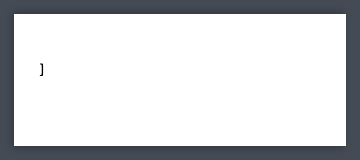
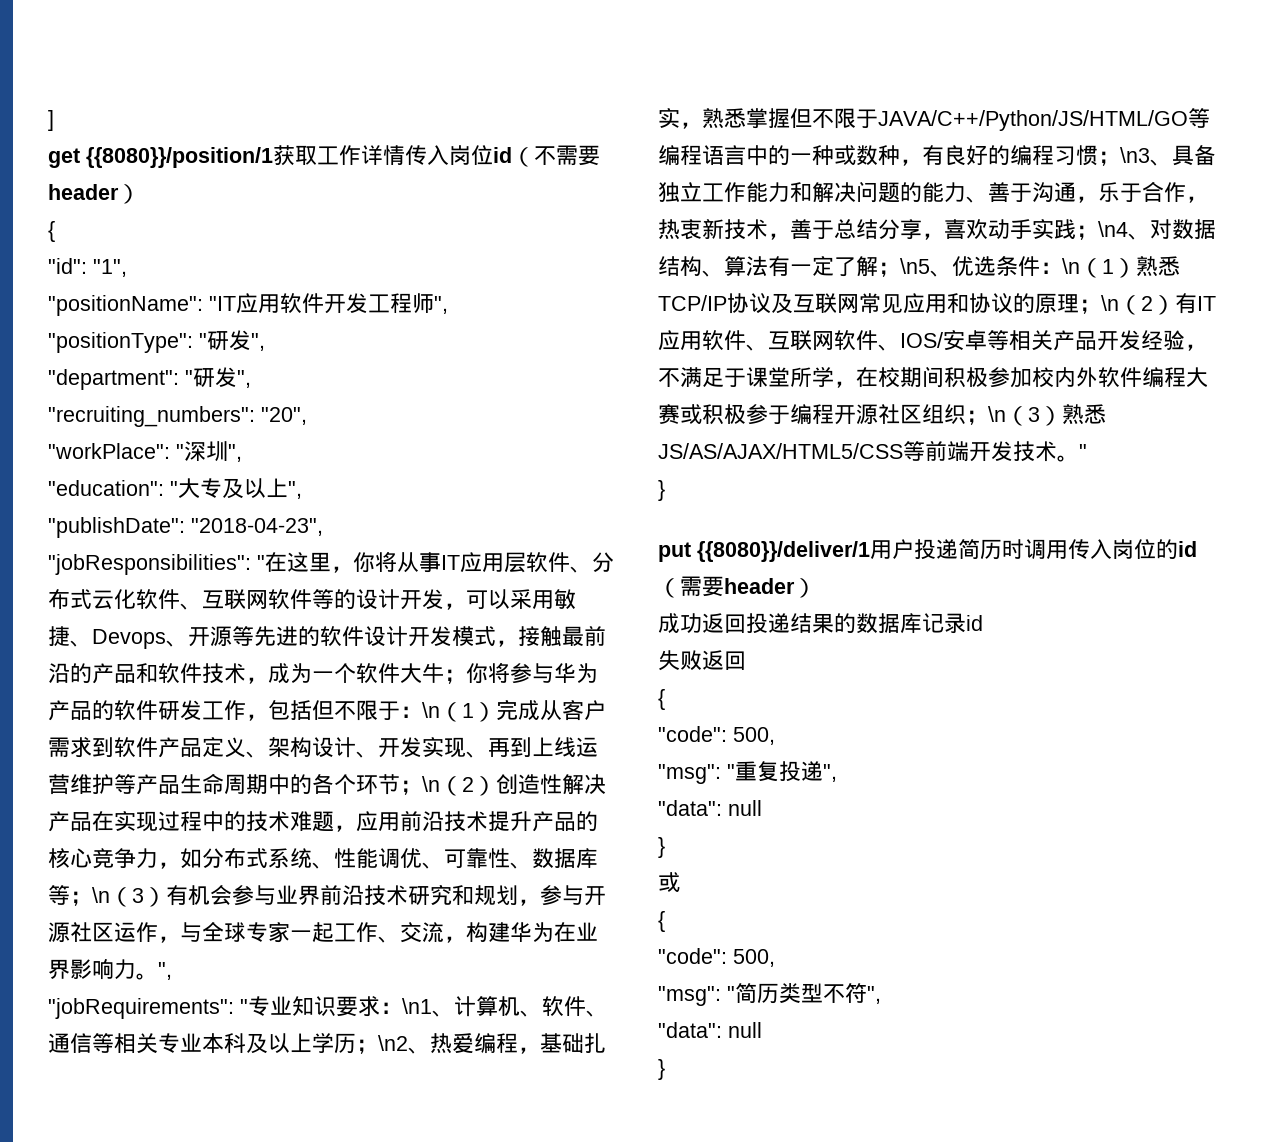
(44, 69) none -> [48,145,600,168] [48,184,140,204] [48,221,55,242] [48,258,127,277] [48,293,448,316] [48,330,265,353] [48,367,251,390] [48,406,307,427] [48,441,242,462] [48,478,302,499] [48,517,323,538] [48,551,614,575] [48,589,576,610] [48,625,606,649] [48,662,598,684] [48,699,606,722] [48,737,598,758] [48,773,606,796] [48,810,598,832] [48,848,598,869] [48,884,606,907] [48,922,598,943] [48,958,172,980] [48,996,608,1019] [48,1033,606,1054] [658,108,1210,131] [658,145,1216,166] [658,181,1208,203] [658,219,1216,240] [658,256,1180,278] [658,293,1216,315] [658,330,1207,351] [658,366,1208,388] [658,404,1106,426] [658,440,1087,462] [658,480,665,501] [658,539,1197,562] [658,576,816,598] [658,613,983,634] [658,650,746,671] [658,689,665,710] [658,726,775,745] [658,761,837,784] [658,800,762,816] [658,837,665,858] [658,872,680,892] [658,911,665,932] [658,948,775,967] [658,983,881,1006] [658,1022,762,1038] [658,1059,665,1080] // get {{8080}}/position/1获取工作详情传入岗位id（不需要header） // { // "id": "1", // "positionName": "IT应用软件开发工程师", // "positionType": "研发", // "department": "研发", // "recruiting_numbers": "20", // "workPlace": "深圳", // "education": "大专及以上", // "publishDate": "2018-04-23", // "jobResponsibilities": "在这里，你将从事IT应用层软件、分布式云化软件、互联网软件等的设计开发，可以采用敏捷、Devops、开源等先进的软件设计开发模式，接触最前沿的产品和软件技术，成为一个软件大牛；你将参与华为产品的软件研发工作，包括但不限于：\n（1）完成从客户需求到软件产品定义、架构设计、开发实现、再到上线运营维护等产品生命周期中的各个环节；\n（2）创造性解决产品在实现过程中的技术难题，应用前沿技术提升产品的核心竞争力，如分布式系统、性能调优、可靠性、数据库等；\n（3）有机会参与业界前沿技术研究和规划，参与开源社区运作，与全球专家一起工作、交流，构建华为在业界影响力。", // "jobRequirements": "专业知识要求：\n1、计算机、软件、通信等相关专业本科及以上学历；\n2、热爱编程，基础扎实，熟悉掌握但不限于JAVA/C++/Python/JS/HTML/GO等编程语言中的一种或数种，有良好的编程习惯；\n3、具备独立工作能力和解决问题的能力、善于沟通，乐于合作，热衷新技术，善于总结分享，喜欢动手实践；\n4、对数据结构、算法有一定了解；\n5、优选条件：\n（1）熟悉TCP/IP协议及互联网常见应用和协议的原理；\n（2）有IT应用软件、互联网软件、IOS/安卓等相关产品开发经验，不满足于课堂所学，在校期间积极参加校内外软件编程大赛或积极参于编程开源社区组织；\n（3）熟悉JS/AS/AJAX/HTML5/CSS等前端开发技术。" // } // put {{8080}}/deliver/1用户投递简历时调用传入岗位的id（需要header） // 成功返回投递结果的数据库记录id // 失败返回 // { // "code": 500, // "msg": "重复投递", // "data": null // } // 或 // { // "code": 500, // "msg": "简历类型不符", // "data": null // }

